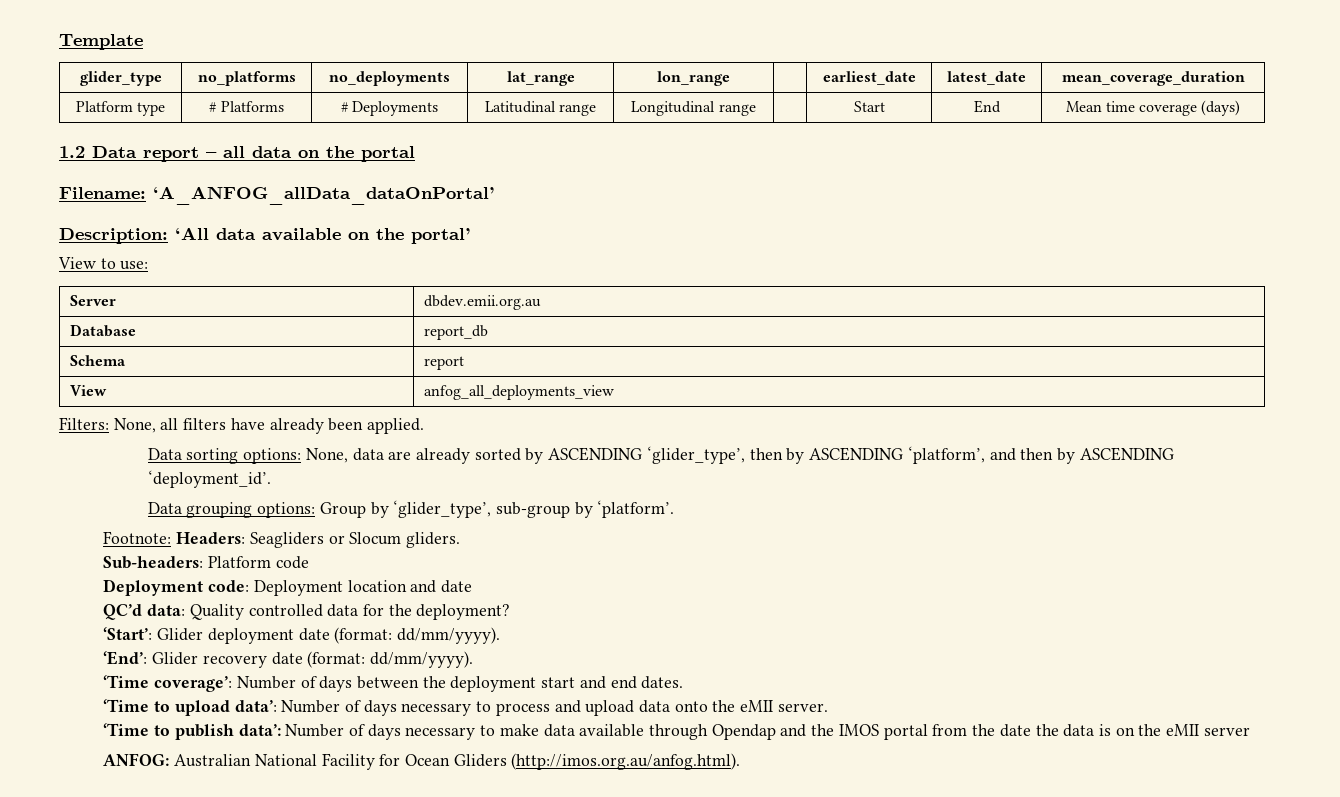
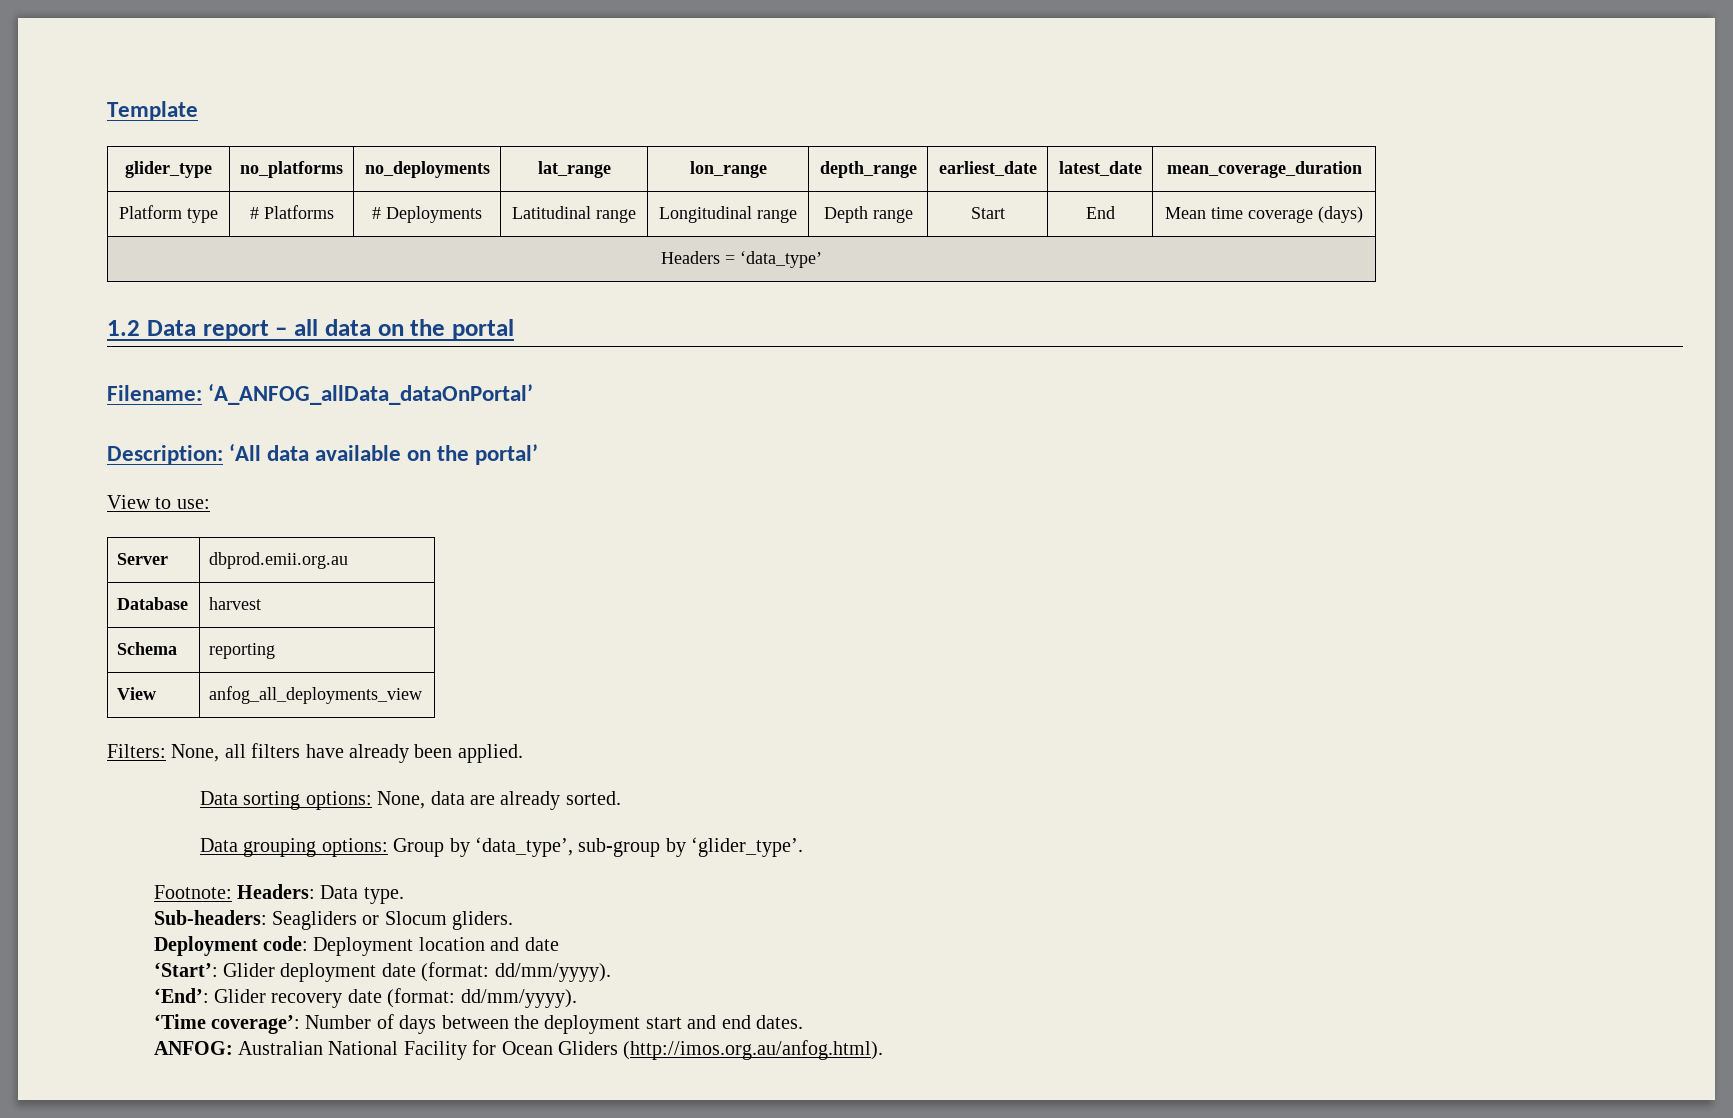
(730, 78) none -> [819,161,917,178] depth_range
(756, 110) none -> [823,206,913,223] Depth range
(1241, 108) none -> [661,251,822,268] // Headers = ‘data_type’
[423,295,541,310] dbdev.emii.org.au -> [209,552,349,569] dbprod.emii.org.au
[423,325,488,340] report_db -> [209,597,262,610] harvest
[423,356,464,370] report -> [209,643,276,659] reporting
[474,446,1174,464] [147,470,271,488] sorted by ASCENDING ‘glider_type’, then by ASCENDING ‘platform’, and then by ASCENDING ‘deployment_id’. -> [565,791,621,805] sorted.
[393,500,492,518] ‘glider_type’, -> [475,837,574,857] ‘data_type’,
[597,500,675,518] ‘platform’. -> [691,837,804,857] ‘glider_type’.
(246, 538) none -> [320,885,404,904] [153,910,267,925] Data type. // Sub-headers:
[103,556,309,569] // Sub-headers: Platform code -> (514, 920) none
[103,604,511,620] // QC’d data: Quality controlled data for the deployment? -> (559, 944) none
[103,699,828,716] [103,723,1250,740] // ‘Time to upload data’: Number of days necessary to process and upload data onto the eMII server. // ‘Time to publish data’: Number of days necessary to make data available through Opendap and the IMOS portal from the date the data is on the eMII server -> (803, 1022) none

